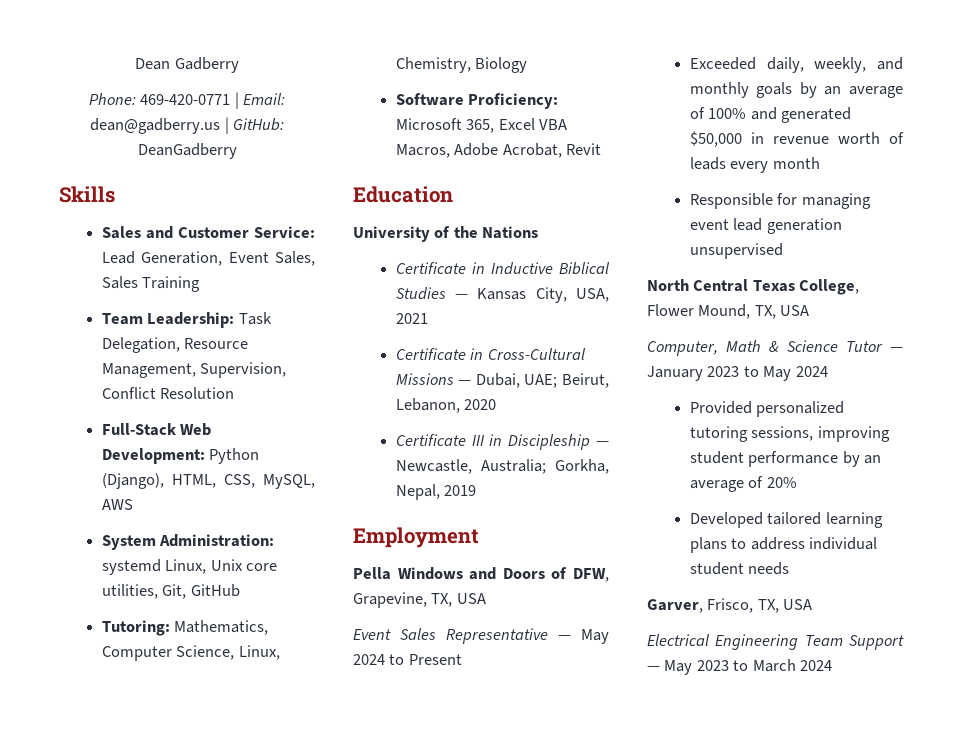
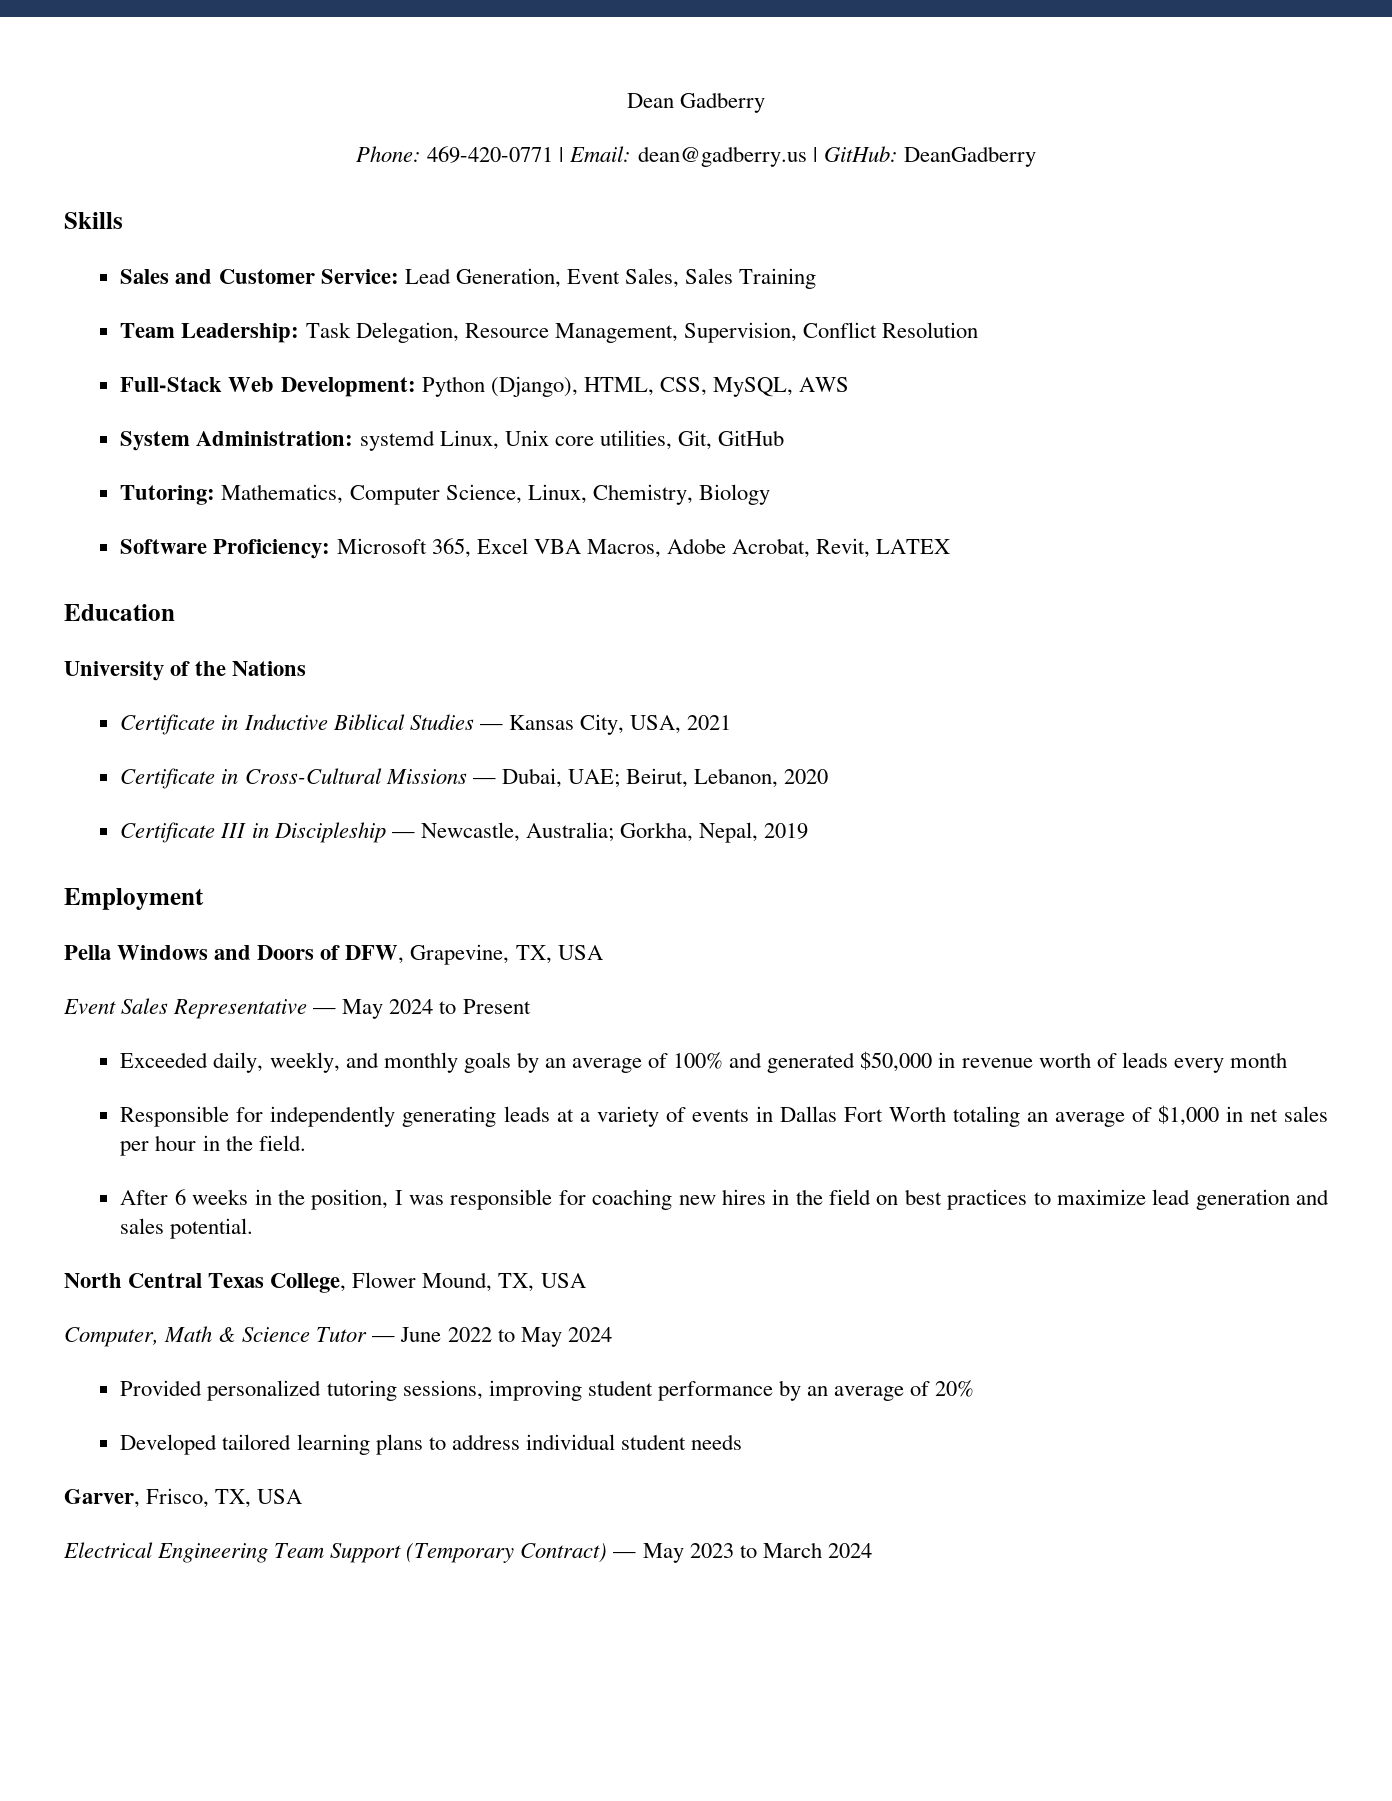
[566,143,602,155] Revit -> [816,538,951,558] Revit, LATEX
[801,193,871,209] [689,218,842,234] [689,243,783,259] managing event lead generation unsupervised -> [270,1105,1328,1127] [120,1135,306,1156] [120,1189,1329,1210] [120,1218,254,1239] independently generating leads at a variety of events in Dallas Fort Worth totaling an average of $1,000 in net sales per hour in the field. // After 6 weeks in the position, I was responsible for coaching new hires in the field on best practices to maximize lead generation and sales potential.
[647,366,740,381] January 2023 -> [400,1327,492,1342] June 2022
(904, 642) none -> [406,1543,608,1563] (Temporary Contract)

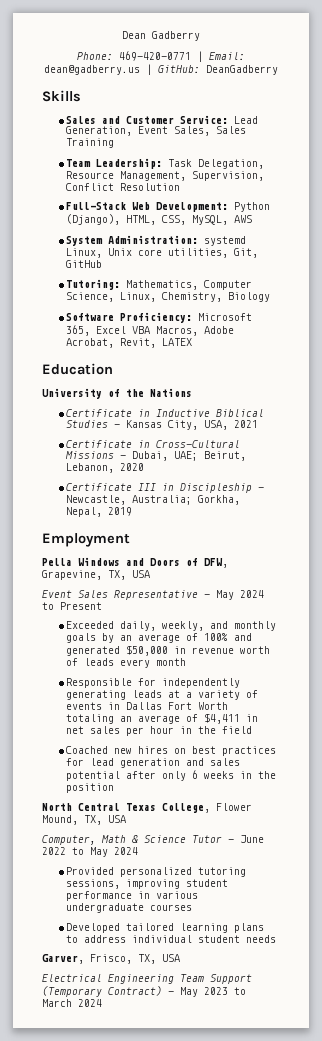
[1157,1105,1219,1126] $1,000 -> [204,713,241,724] $4,411
[258,1135,306,1151] [120,1189,1329,1210] [120,1218,254,1239] field. // After 6 weeks in the position, I was responsible for coaching new hires in the field on best practices to maximize lead generation and sales potential. -> [222,726,253,734] [66,746,277,756] [66,758,241,768] [66,770,277,781] [66,783,115,793] field // Coached new hires on best practices for lead generation and sales potential after only 6 weeks in the position
[778,1380,975,1401] by an average of 20% -> [138,891,199,899] [66,903,193,913] in various undergraduate courses

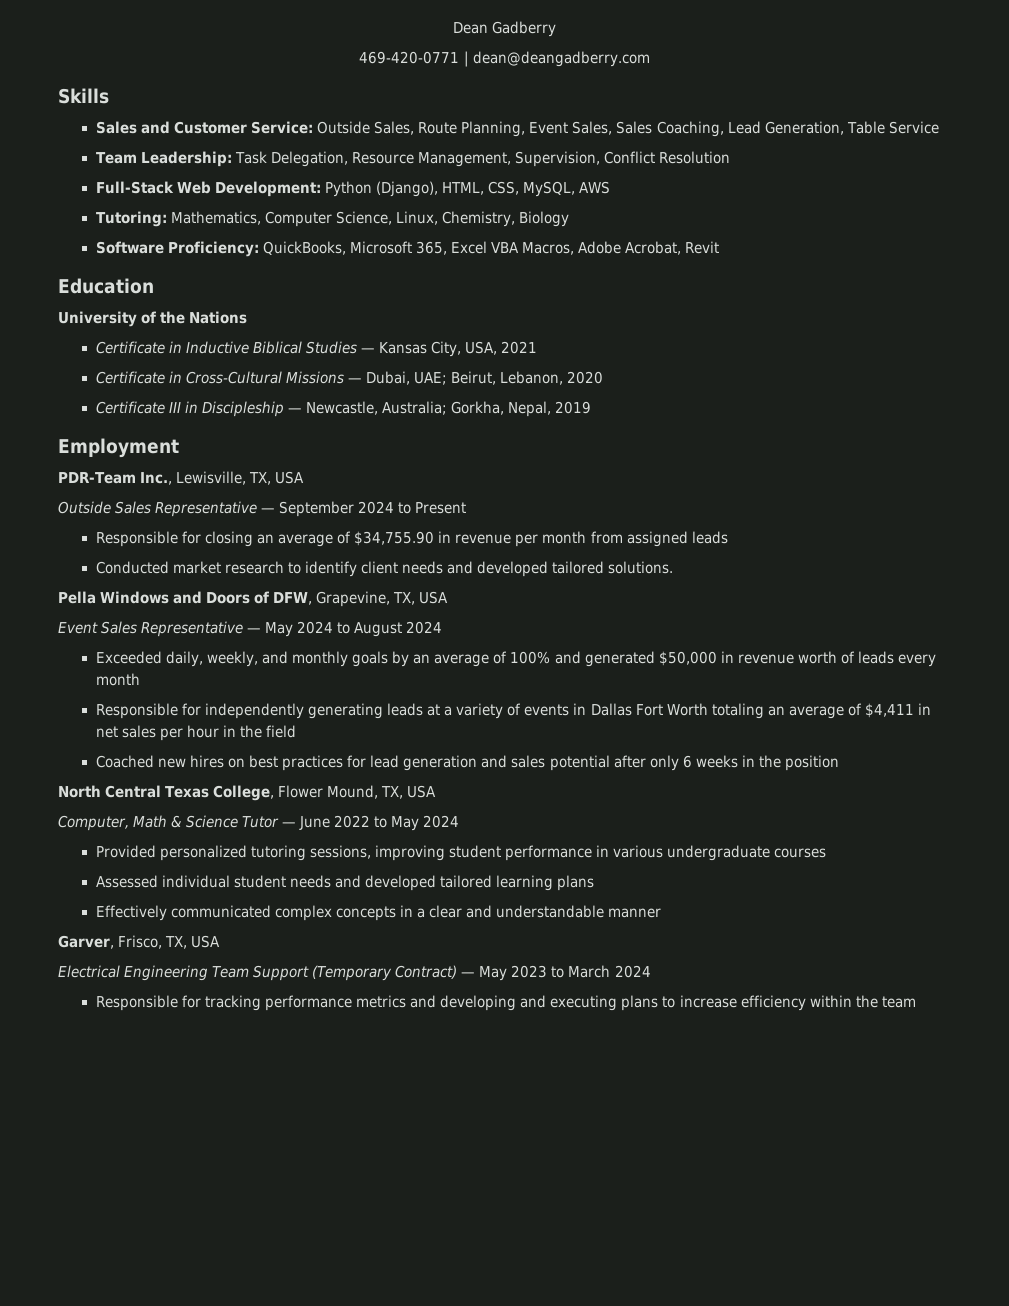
[77,52,113,60] Phone: -> (557, 29) none
[209,52,245,60] [44,64,278,75] Email: dean@gadberry.us | GitHub: DeanGadberry -> [472,51,650,67] dean@deangadberry.com
[234,116,259,124] [66,126,247,136] [66,138,115,148] Lead Generation, Event Sales, Sales Training -> [317,121,939,137] Outside Sales, Route Planning, Event Sales, Sales Coaching, Lead Generation, Table Service
[66,235,247,246] [66,248,259,258] [66,260,103,268] // System Administration: systemd Linux, Unix core utilities, Git, GitHub -> (611, 187) none
(193, 317) none -> [263,241,347,255] QuickBooks,
[120,338,193,348] Revit, LATEX -> [685,241,720,254] Revit
(130, 540) none -> [58,471,305,485] [58,501,467,517] [95,531,728,547] [95,561,674,577] // PDR-Team Inc., Lewisville, TX, USA // Outside Sales Representative — September 2024 to Present // Responsible for closing an average of $34,755.90 in revenue per month from assigned leads // Conducted market research to identify client needs and developed tailored solutions.
[60,602,102,610] Present -> [354,621,443,637] August 2024
[66,923,265,933] [66,935,277,943] Developed tailored learning plans to address individual student needs -> [95,875,595,891] [95,905,662,921] Assessed individual student needs and developed tailored learning plans // Effectively communicated complex concepts in a clear and understandable manner
(102, 1003) none -> [95,995,916,1011] // Responsible for tracking performance metrics and developing and executing plans to increase efficiency within the team

